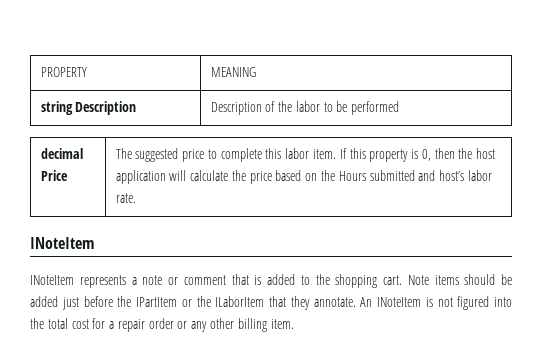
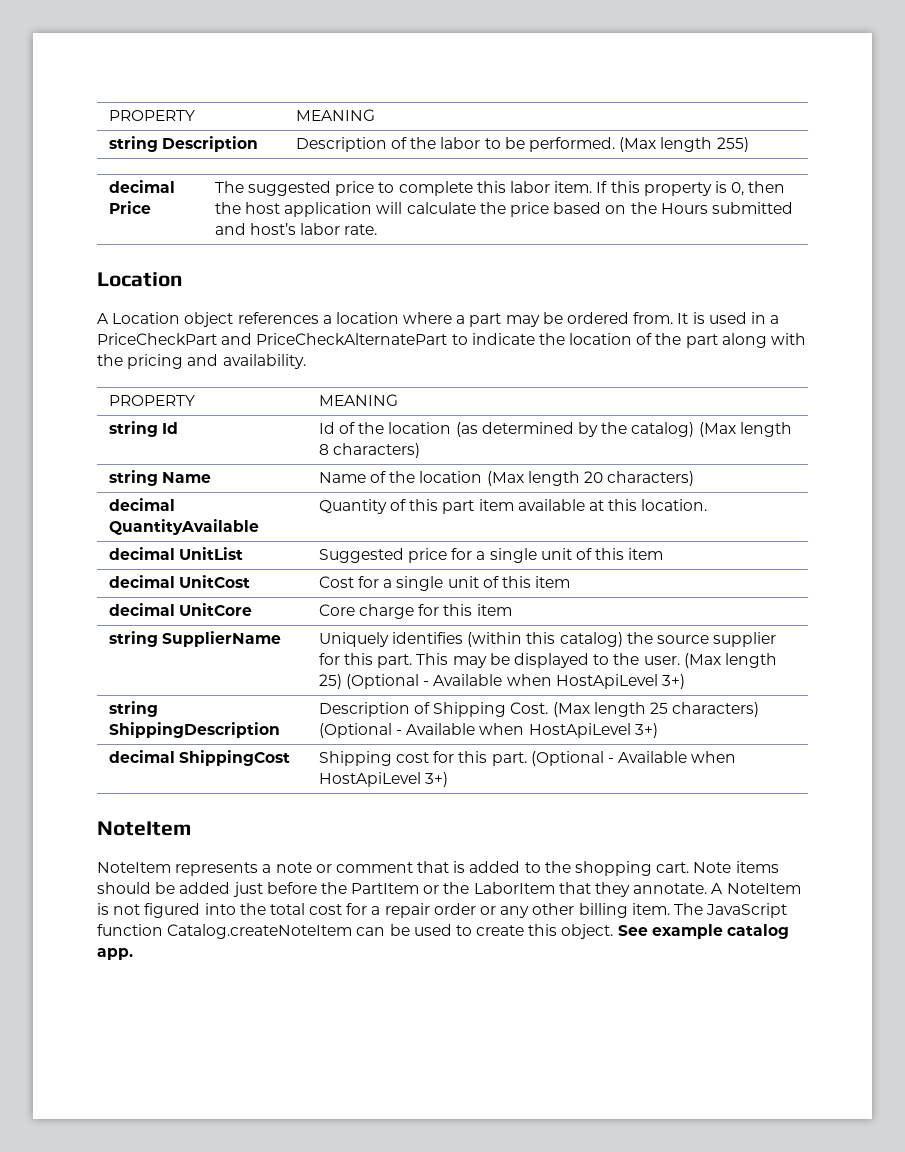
[351,101,400,115] performed -> [529,137,749,152] performed. (Max length 255)
[30,237,94,249] [30,275,74,285] INoteItem // INoteItem -> [97,272,183,287] [97,312,780,327] [97,333,807,348] [97,354,306,369] [108,395,195,406] [318,394,398,406] [108,421,179,437] [318,422,792,437] [318,443,421,458] [108,470,212,486] [318,471,695,486] [108,498,175,511] [108,519,259,535] [318,499,708,514] [108,547,244,560] [318,548,664,563] [108,575,251,588] [318,576,571,591] [108,603,253,616] [318,604,512,619] [108,631,282,647] [318,632,777,647] [318,653,777,668] [318,674,686,689] [108,701,158,717] [108,722,280,738] [318,702,760,717] [318,723,658,738] [108,750,291,766] [318,751,737,766] [318,772,449,787] [97,821,191,836] [97,862,171,873] Location // A Location object references a location where a part may be ordered from. It is used in a PriceCheckPart and PriceCheckAlternatePart to indicate the location of the part along with the pricing and availability. // PROPERTY | MEANING // string Id | Id of the location (as determined by the catalog) (Max length 8 characters) // string Name | Name of the location (Max length 20 characters) // decimal QuantityAvailable | Quantity of this part item available at this location. // decimal UnitList | Suggested price for a single unit of this item // decimal UnitCost | Cost for a single unit of this item // decimal UnitCore | Core charge for this item // string SupplierName | Uniquely identifies (within this catalog) the source supplier for this part. This may be displayed to the user. (Max length 25) (Optional - Available when HostApiLevel 3+) // string ShippingDescription | Description of Shipping Cost. (Max length 25 characters) (Optional - Available when HostApiLevel 3+) // decimal ShippingCost | Shipping cost for this part. (Optional - Available when HostApiLevel 3+) // NoteItem // NoteItem
[136,297,177,307] IPartItem -> [351,883,420,894] PartItem
[215,296,265,307] ILaborItem -> [473,882,555,894] LaborItem
[360,297,421,307] An INoteItem -> [711,883,801,894] A NoteItem
(294, 324) none -> [673,903,788,918] [97,924,790,939] [97,948,133,960] The JavaScript function Catalog.createNoteItem can be used to create this object. See example catalog app.

